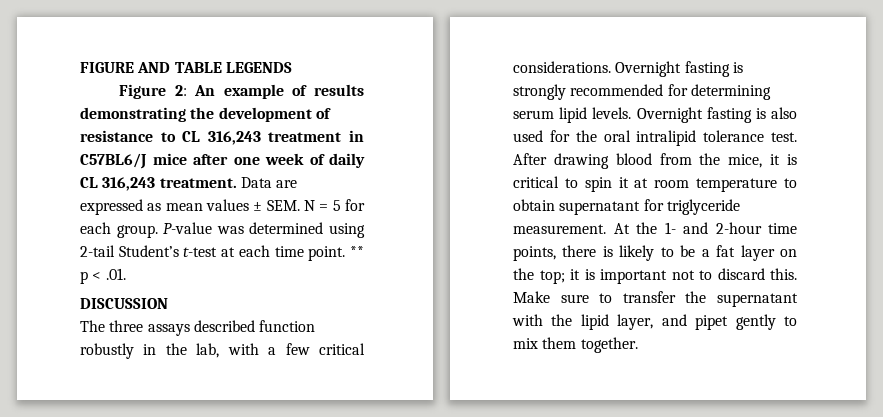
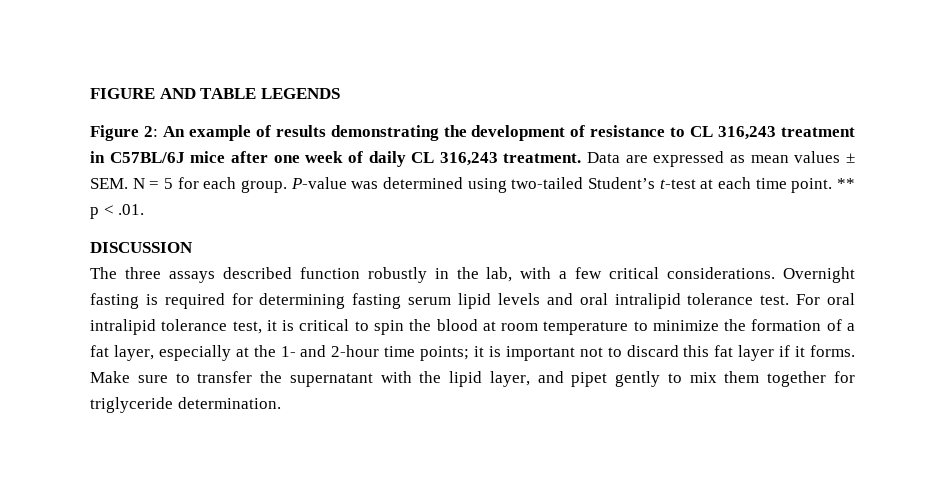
[80,153,147,169] C57BL6/J -> [109,152,185,163] C57BL/6J
[80,245,115,257] 2-tail -> [511,177,584,189] two-tailed
[513,84,664,100] strongly recommended -> [164,293,225,309] required
(771, 92) none -> [352,293,402,309] fasting
[592,107,797,123] [513,130,797,146] [513,153,763,169] levels. Overnight fasting is also used for the oral intralipid tolerance test. After drawing blood from the mice, -> [497,293,856,309] [90,319,262,335] levels and oral intralipid tolerance test. For oral intralipid tolerance test,
[618,177,629,188] it -> [409,319,478,331] the blood
[513,199,740,215] [513,223,630,234] obtain supernatant for triglyceride measurement. At -> [652,319,856,331] [90,345,249,361] minimize the formation of a fat layer, especially at
[513,245,797,261] [513,268,565,284] points, there is likely to be a fat layer on the top; -> [420,346,470,361] points;
[770,268,797,280] this. -> [683,345,856,361] this fat layer if it forms.
[580,337,638,353] together. -> [767,371,855,387] [90,397,281,413] together for triglyceride determination.

